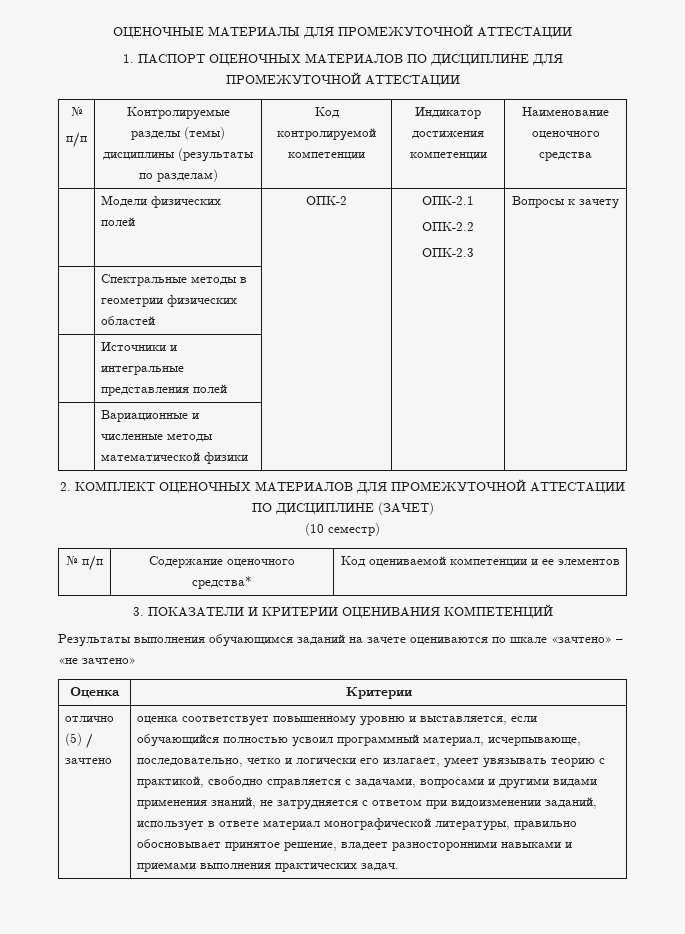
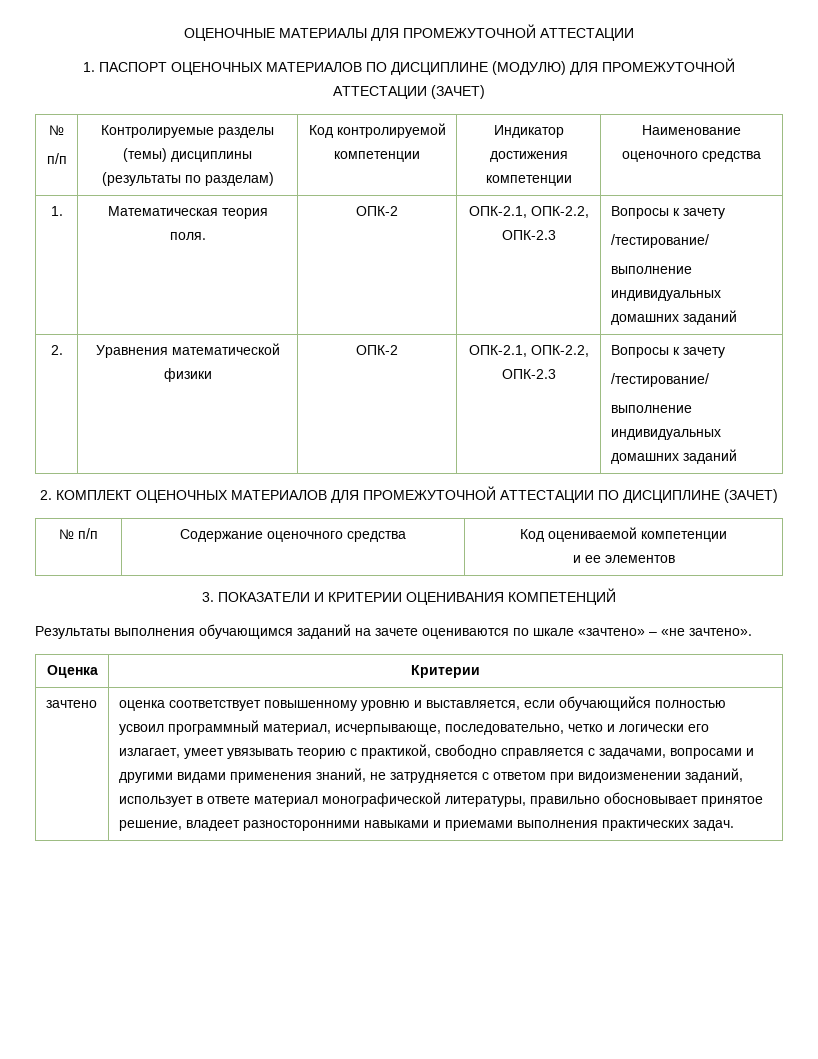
[531,54,563,66] [225,72,460,87] ДЛЯ ПРОМЕЖУТОЧНОЙ АТТЕСТАЦИИ -> [492,58,735,75] [333,85,485,99] (МОДУЛЮ) ДЛЯ ПРОМЕЖУТОЧНОЙ АТТЕСТАЦИИ (ЗАЧЕТ)
[101,195,222,208] [101,217,136,226] [306,196,347,205] [422,196,474,205] [422,222,474,231] [422,248,474,257] [512,196,619,209] [101,274,248,286] [101,295,238,307] [101,316,156,325] [101,342,178,352] [101,366,185,375] [101,384,228,396] [101,410,200,422] [101,433,214,442] [101,452,249,464] | Модели физических полей | ОПК-2 | ОПК-2.1 // ОПК-2.2 // ОПК-2.3 | Вопросы к зачету // | Спектральные методы в геометрии физических областей | | | // | Источники и интегральные представления полей | | | // | Вариационные и численные методы математической физики | | | -> [50,206,63,216] [107,206,268,219] [169,232,206,240] [356,206,398,216] [468,206,589,218] [501,230,556,240] [610,206,725,219] [610,234,709,248] [610,266,692,274] [610,290,721,301] [610,310,737,325] [50,345,63,355] [95,343,280,358] [163,368,212,382] [356,345,398,355] [468,345,589,357] [501,369,556,379] [610,345,725,358] [610,373,709,387] [610,405,692,413] [610,429,721,440] [610,449,737,464] 1. | Математическая теория поля. | ОПК-2 | ОПК-2.1, ОПК-2.2, ОПК-2.3 | Вопросы к зачету // /тестирование/ // выполнение индивидуальных домашних заданий // 2. | Уравнения математической физики | ОПК-2 | ОПК-2.1, ОПК-2.2, ОПК-2.3 | Вопросы к зачету // /тестирование/ // выполнение индивидуальных домашних заданий
[305,523,380,536] // (10 семестр) -> (778, 496) none
[192,576,252,589] средства* -> [347,531,406,542] средства
(527, 562) none -> (727, 536) //
[82,657,136,664] зачтено» -> [689,628,752,636] зачтено».
[65,716,115,722] [65,733,94,749] отлично (5) / -> (480, 671) none

